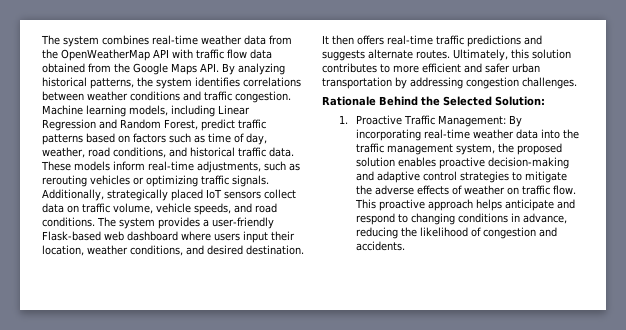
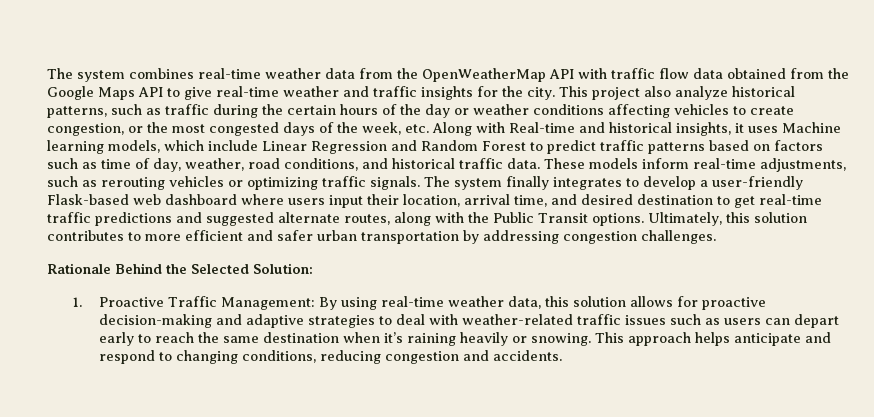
[200,63,285,75] [42,77,301,89] [42,91,291,103] API. By analyzing historical patterns, the system identifies correlations between weather conditions and traffic congestion. -> [138,86,795,100] [47,104,794,118] [47,122,778,136] API to give real-time weather and traffic insights for the city. This project also analyze historical patterns, such as traffic during the certain hours of the day or weather conditions affecting vehicles to create congestion, or the most congested days of the week, etc. Along with Real-time and historical insights, it uses
[171,105,215,117] including -> [164,140,258,151] which include
[164,119,198,130] Forest, -> [482,141,543,151] Forest to
[42,189,296,201] [42,203,277,215] [42,217,200,229] Additionally, strategically placed IoT sensors collect data on traffic volume, vehicle speeds, and road conditions. The system provides -> [424,176,696,190] The system finally integrates to develop
[87,245,304,256] [322,35,542,47] [322,49,450,61] weather conditions, and desired destination. It then offers real-time traffic predictions and suggests alternate routes. -> [464,194,822,208] [47,212,644,226] arrival time, and desired destination to get real-time traffic predictions and suggested alternate routes, along with the Public Transit options.
[355,129,579,141] [355,143,562,155] [355,157,436,167] incorporating real-time weather data into the traffic management system, the proposed solution enables -> [340,296,698,310] using real-time weather data, this solution allows for
[422,171,457,181] control -> (304, 321) none
[524,171,567,183] [355,185,576,195] [354,199,425,211] mitigate the adverse effects of weather on traffic flow. This proactive -> [395,314,839,328] [98,332,624,346] deal with weather-related traffic issues such as users can depart early to reach the same destination when it’s raining heavily or snowing. This
[457,213,567,224] [355,227,481,239] conditions in advance, reducing the likelihood of -> [241,350,381,364] conditions, reducing

